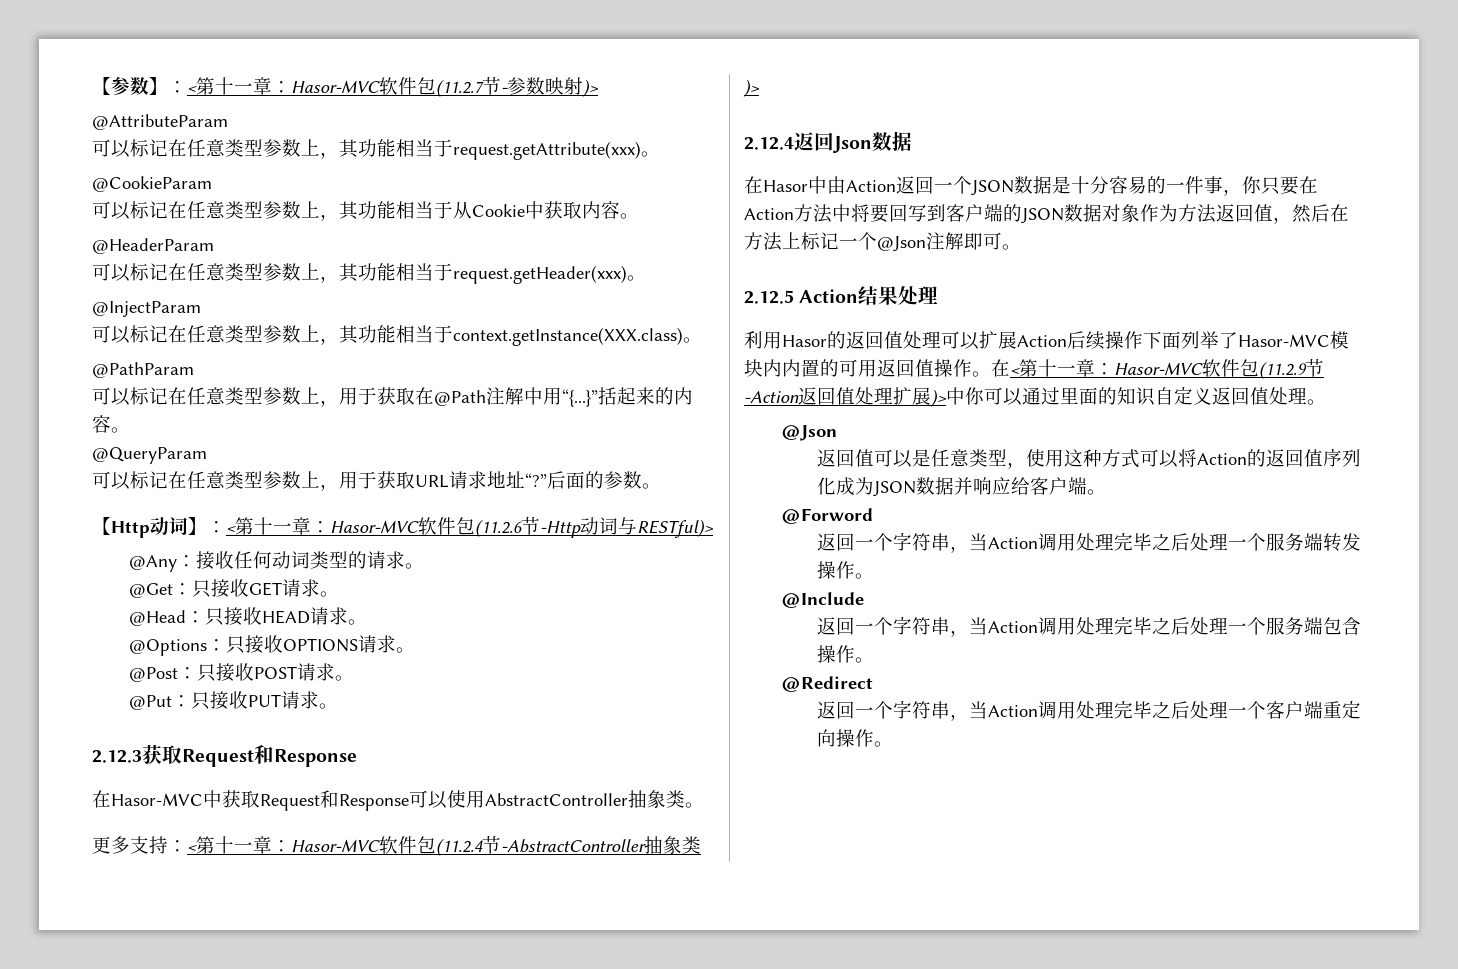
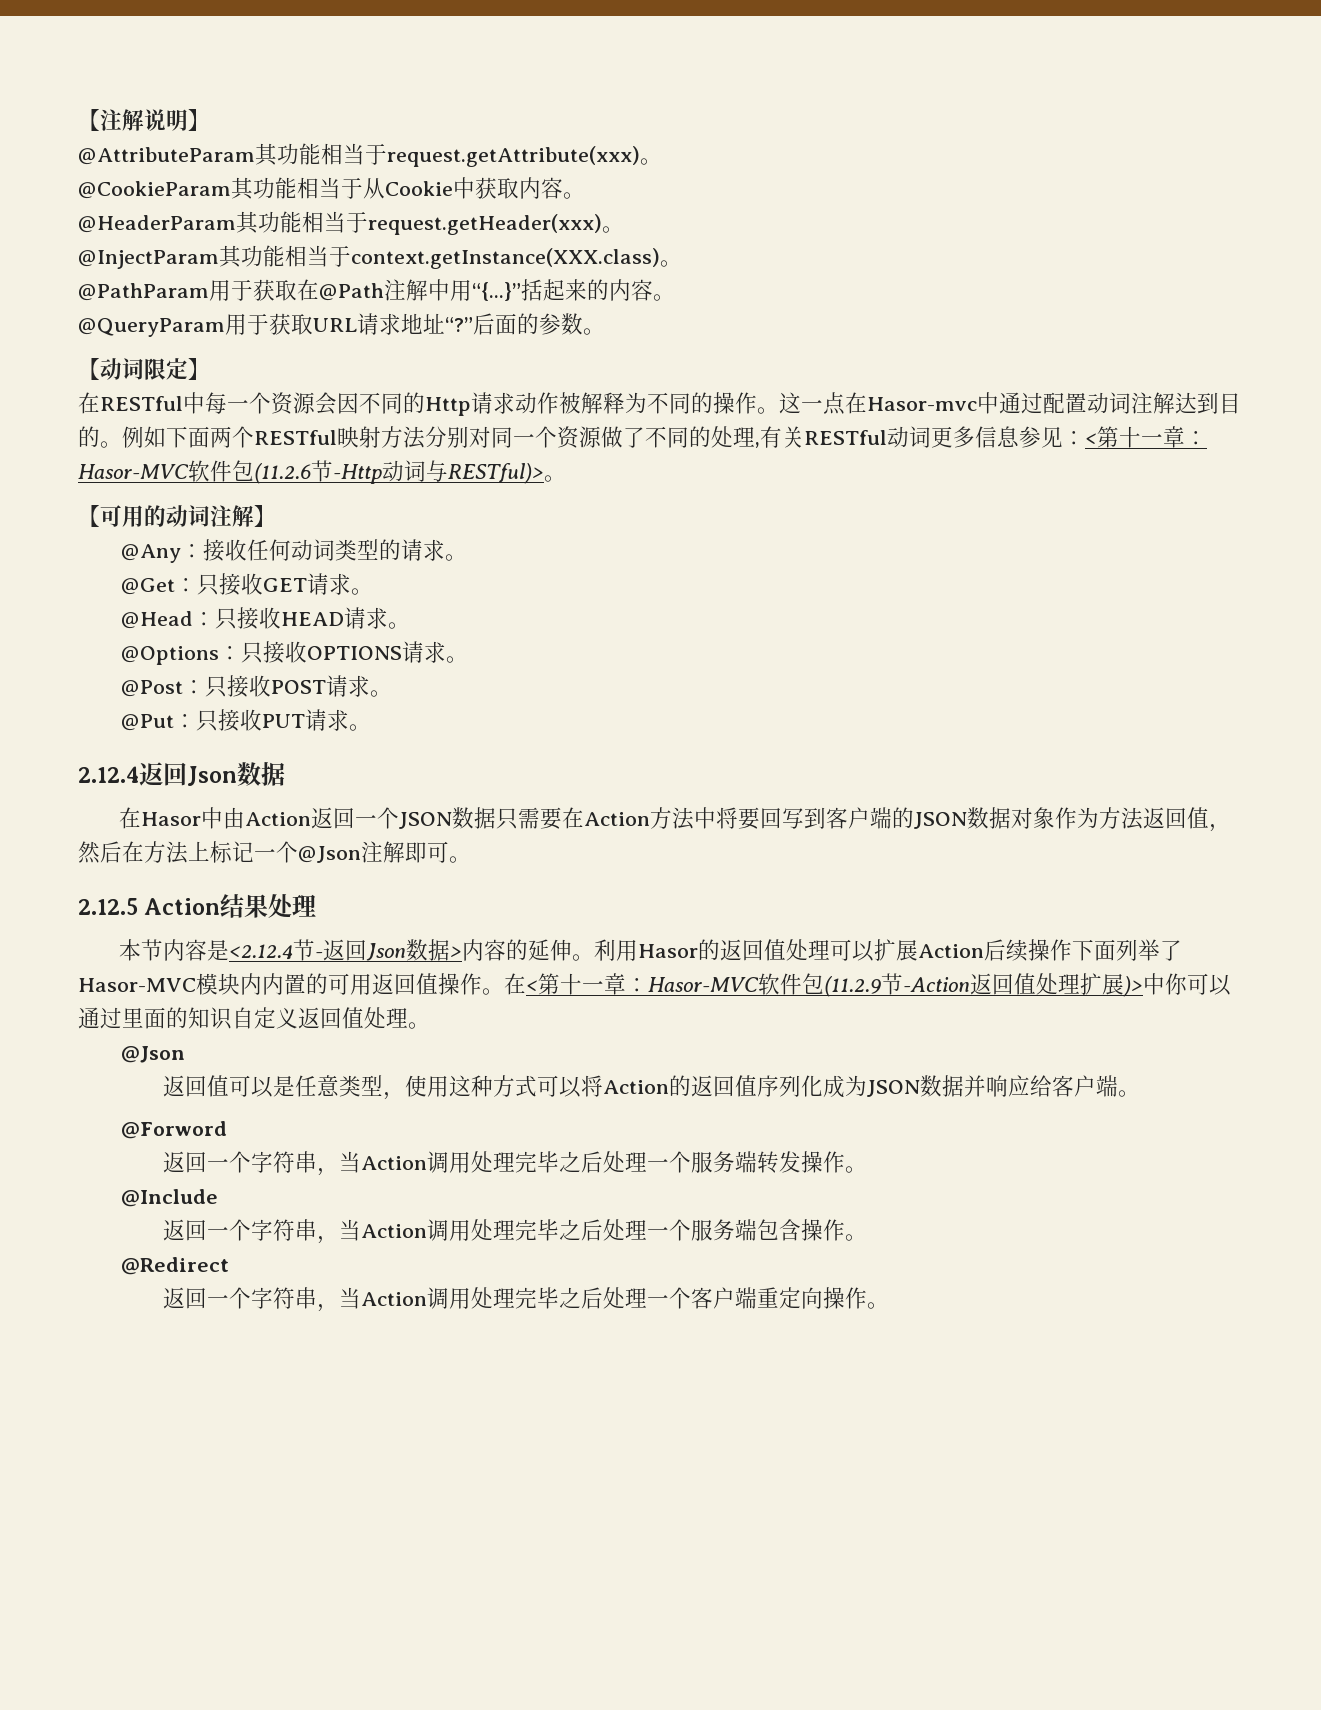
[92,76,599,97] [92,114,228,130] [92,139,339,159] 【参数】：<第十一章：Hasor-MVC软件包(11.2.7节-参数映射)> // @AttributeParam // 可以标记在任意类型参数上， -> [78,109,210,131] [78,147,255,165] 【注解说明】 // @AttributeParam
[92,201,339,221] // 可以标记在任意类型参数上， -> (231, 190) none
[92,263,339,283] // 可以标记在任意类型参数上， -> (236, 224) none
[92,325,339,345] // 可以标记在任意类型参数上， -> (219, 259) none
[92,387,339,407] // 可以标记在任意类型参数上， -> (209, 292) none
[92,471,339,491] // 可以标记在任意类型参数上， -> (225, 327) none
[111,517,207,538] Http动词】 -> [100,358,210,380] [78,392,1241,416] [78,426,1063,449] 动词限定】 // 在RESTful中每一个资源会因不同的Http请求动作被解释为不同的操作。这一点在Hasor-mvc中通过配置动词注解达到目的。例如下面两个RESTful映射方法分别对同一个资源做了不同的处理,有关RESTful动词更多信息参见
(714, 528) none -> [544,475,566,482] [78,505,276,527] 。 // 【可用的动词注解】
[92,745,357,767] [92,790,704,811] [92,835,701,856] [743,79,760,97] // 2.12.3获取Request和Response // 在Hasor-MVC中获取Request和Response可以使用AbstractController抽象类。 // 更多支持：<第十一章：Hasor-MVC软件包(11.2.4节-AbstractController抽象类)> -> (371, 727) none
[1052,176,1280,196] 是十分容易的一件事，你只 -> [496,807,541,830] 只需
(939, 295) none -> [119,939,595,961] 本节内容是<2.12.4节-返回Json数据>内容的延伸。

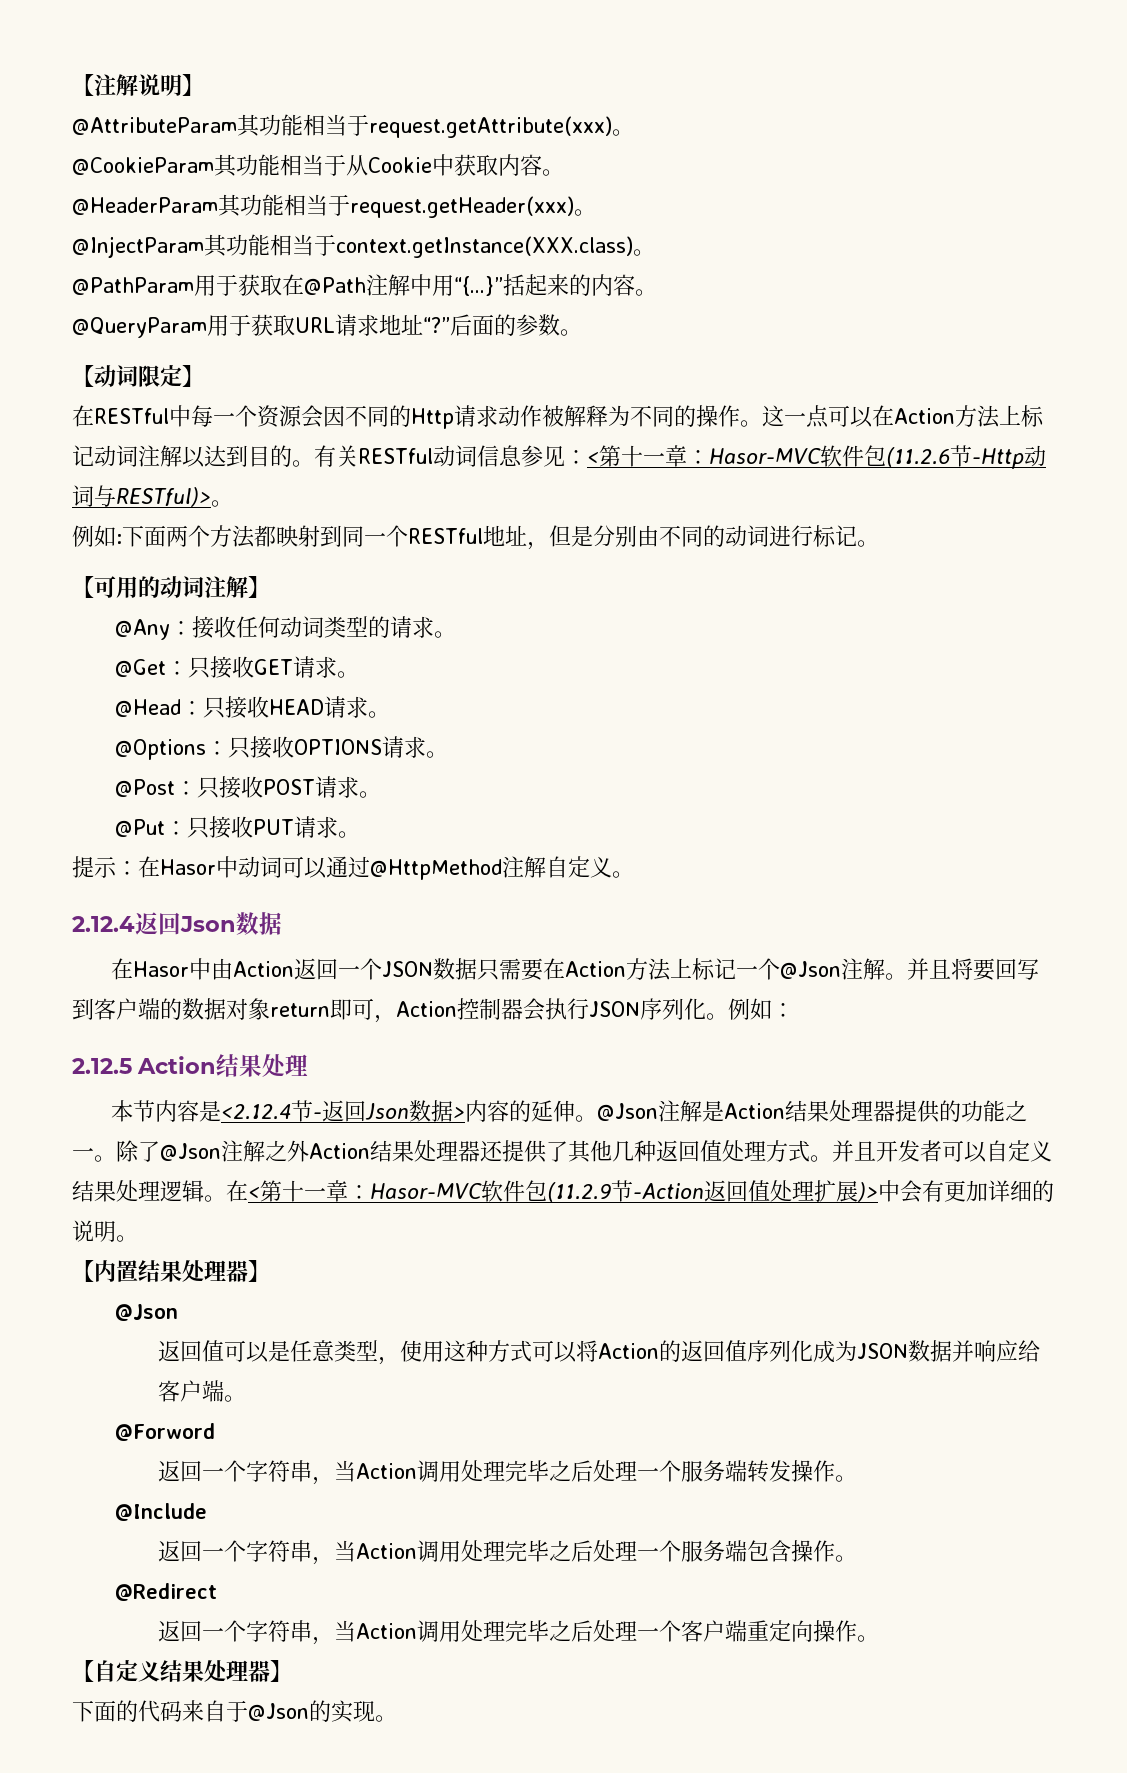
[845,392,1175,414] 在Hasor-mvc中通过配置动词注解 -> [828,405,1044,428] [72,445,205,468] 可以在Action方法上标记动词注解以
[122,426,760,449] 例如下面两个RESTful映射方法分别对同一个资源做了不同的处理, -> (314, 463) none
[931,426,975,448] 更多 -> (477, 456) none
(566, 478) none -> [72,525,879,550] // 例如:下面两个方法都映射到同一个RESTful地址，但是分别由不同的动词进行标记。
(371, 727) none -> [72,856,634,880] // 提示：在Hasor中动词可以通过@HttpMethod注解自定义。
[694,807,717,829] 中 -> [669,958,951,980] 上标记一个@Json注解。并且
[914,812,968,829] JSON -> (182, 1009) none
[1055,807,1232,832] [78,841,471,864] 作为方法返回值，然后在方法上标记一个@Json注解即可。 -> [270,998,794,1023] return即可，Action控制器会执行JSON序列化。例如：
[594,939,1183,962] [78,973,482,995] 利用Hasor的返回值处理可以扩展Action后续操作下面列举了Hasor-MVC模块内内置的可用返回值操作 -> [596,1100,1027,1123] [72,1140,1052,1163] [72,1180,204,1202] @Json注解是Action结果处理器提供的功能之一。除了@Json注解之外Action结果处理器还提供了其他几种返回值处理方式。并且开发者可以自定义结果处理逻辑
[1165,973,1231,996] [78,1007,430,1030] 你可以通过里面的知识自定义返回值处理。 -> [900,1180,1054,1203] [72,1220,138,1242] [72,1260,270,1282] 会有更加详细的说明。 // 【内置结果处理器】
(890, 1305) none -> [72,1660,292,1682] [72,1700,397,1723] // 【自定义结果处理器】 // 下面的代码来自于@Json的实现。

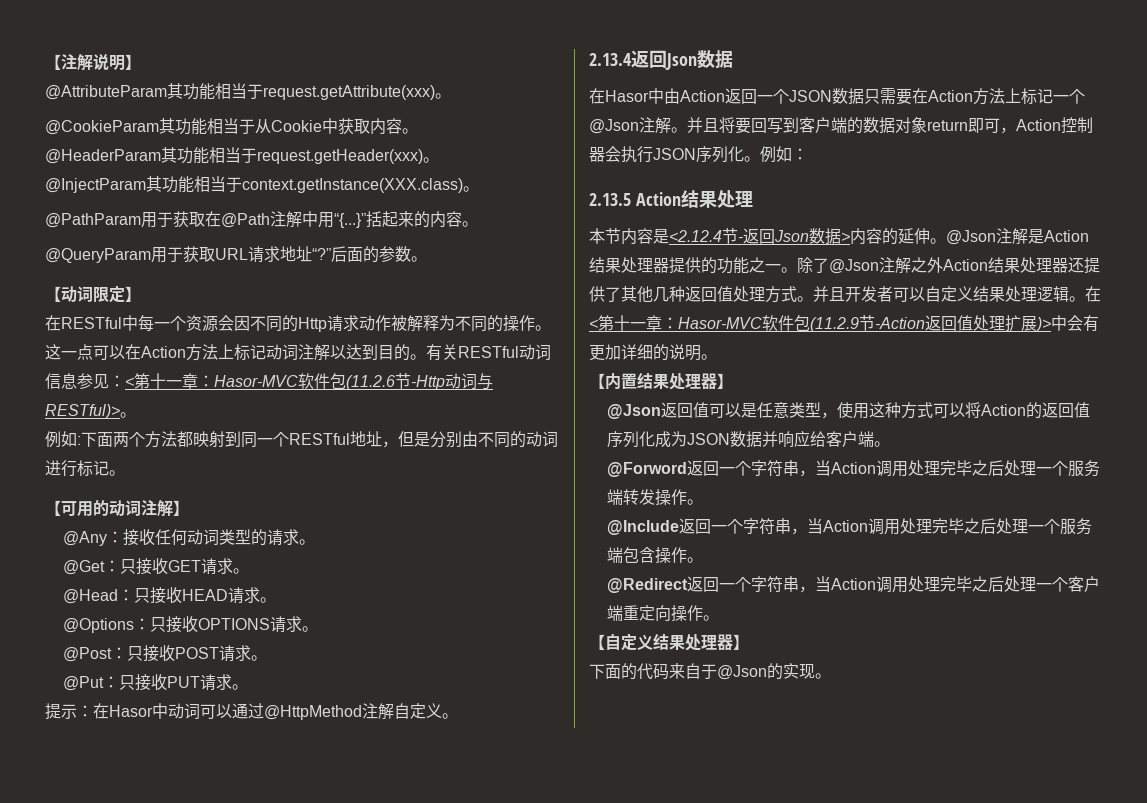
[72,916,135,932] 2.12.4 -> [589,53,632,66] 2.13.4
[72,1058,132,1074] 2.12.5 -> [589,193,631,206] 2.13.5
(179, 1312) // -> (661, 411) none
(216, 1432) // -> (687, 469) none
(208, 1512) // -> (679, 527) none
(218, 1592) // -> (688, 585) none

